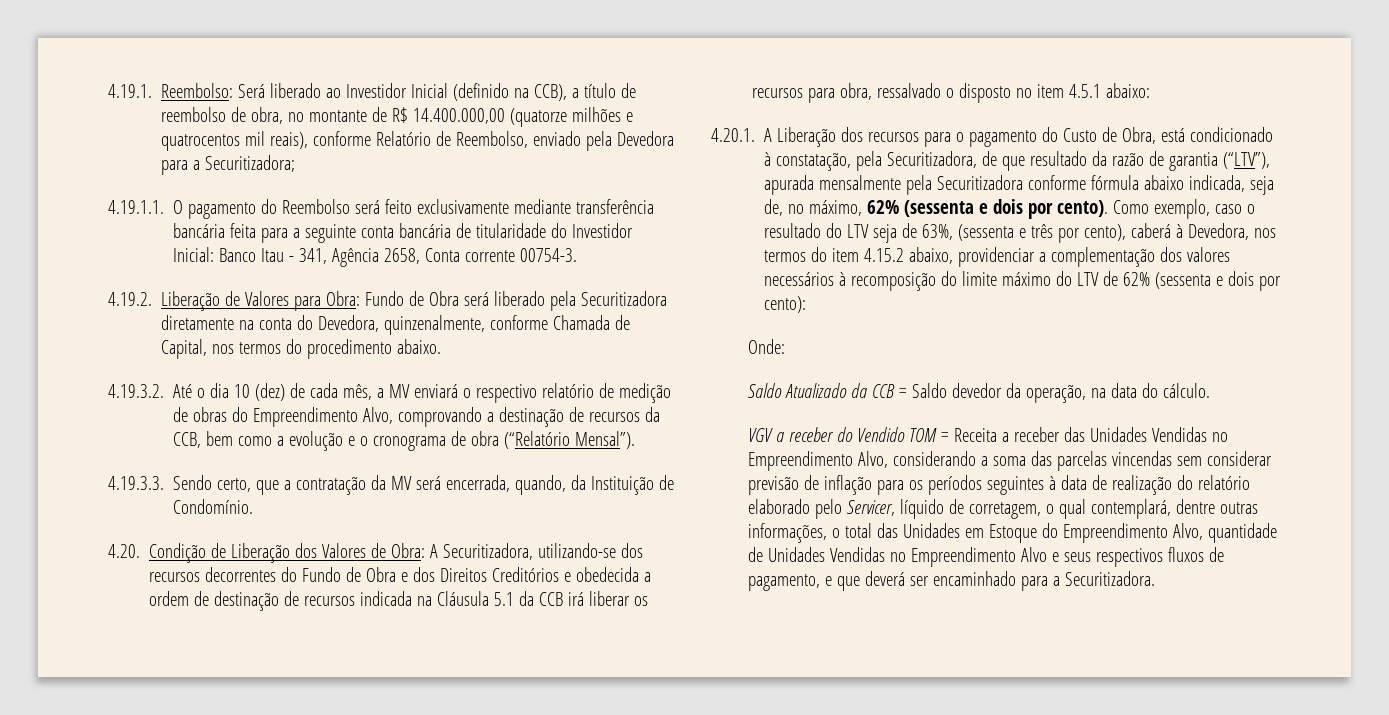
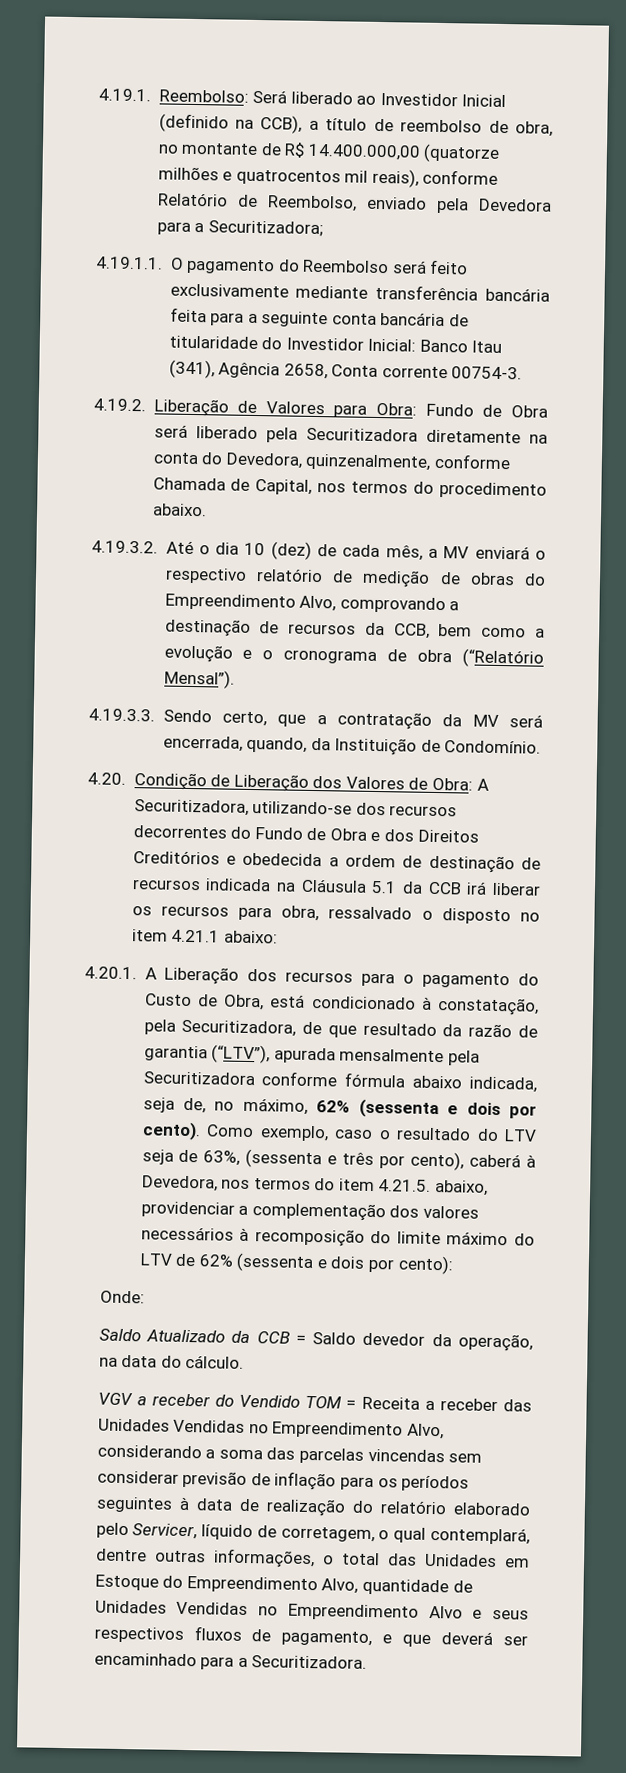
[289,248,328,264] - 341, -> [168,359,215,379] (341),
[1069,84,1102,98] 4.5.1 -> [171,929,221,943] 4.21.1
[864,248,905,262] 4.15.2 -> [378,1179,432,1192] 4.21.5.

